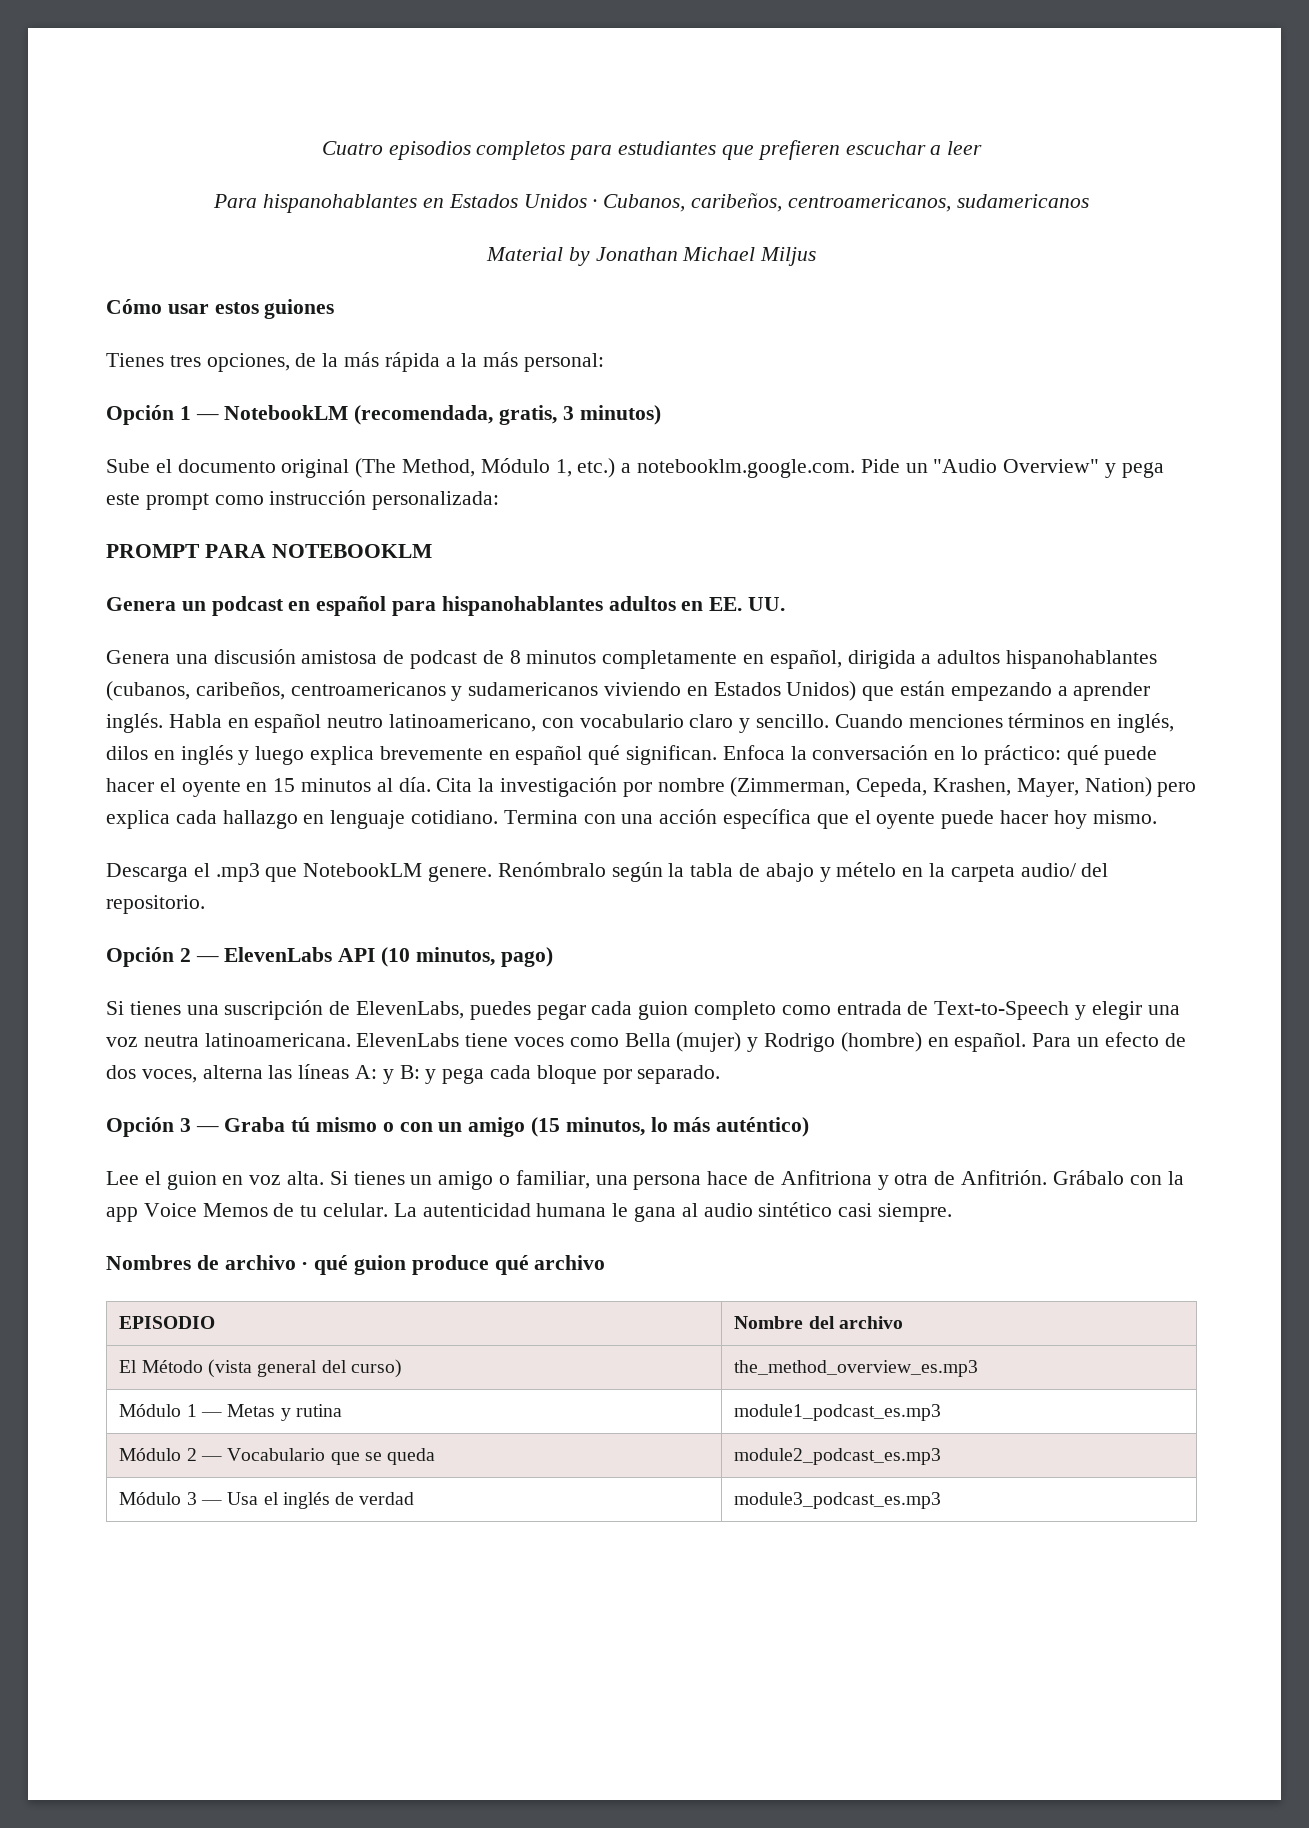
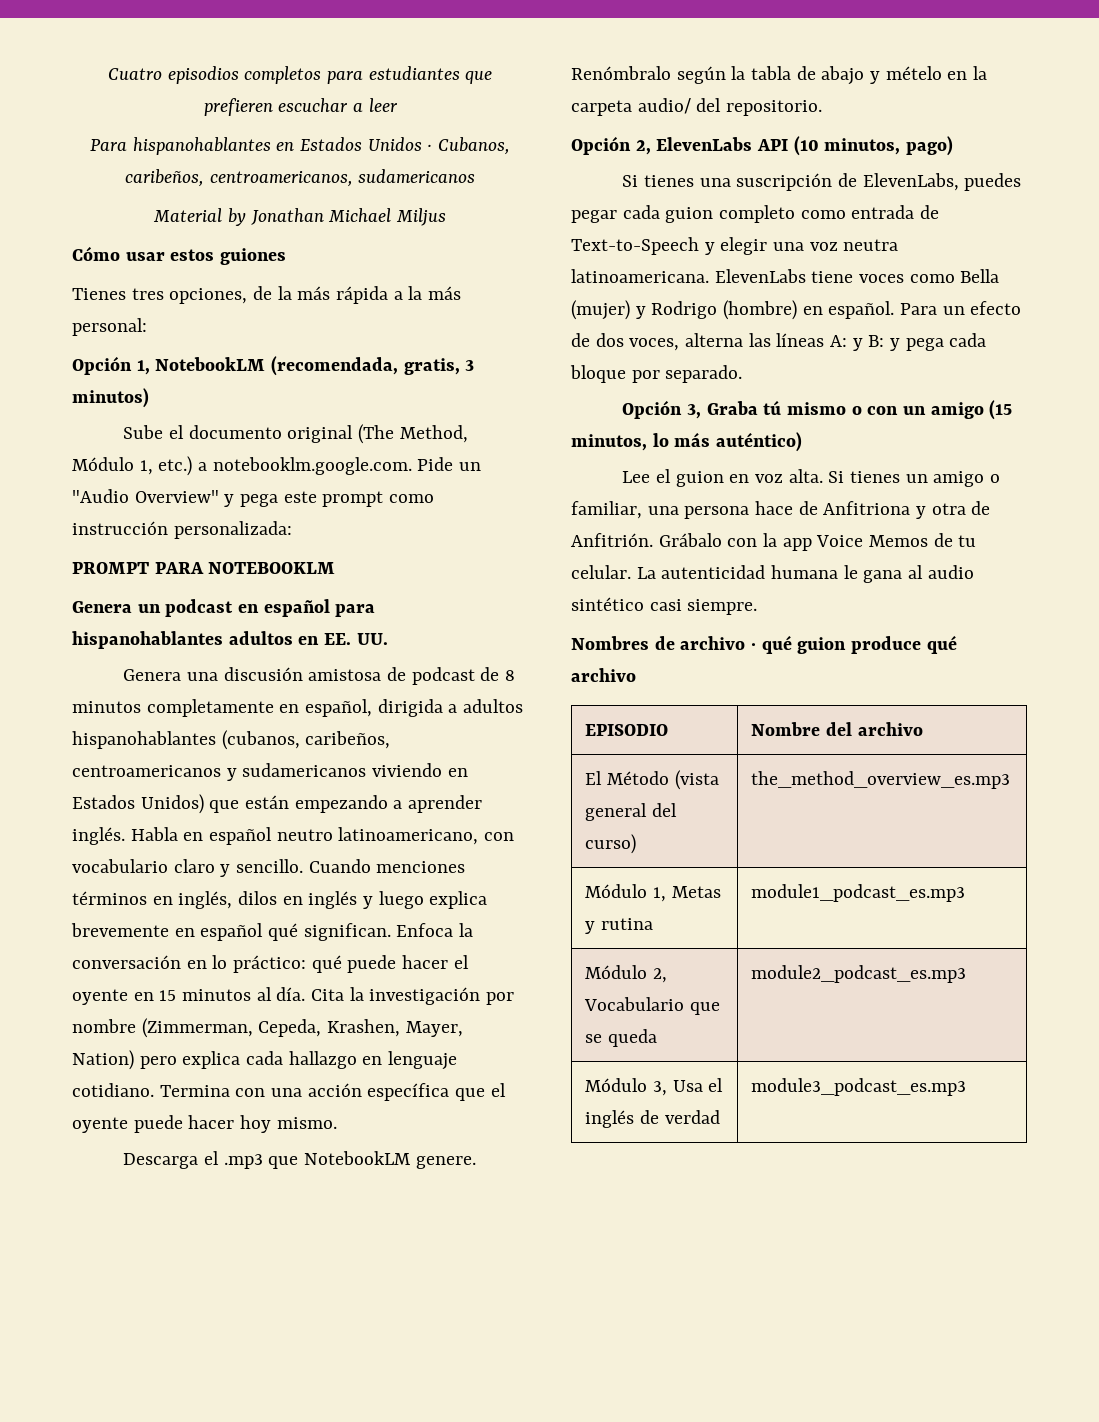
[179,406,219,420] 1 — -> [136,360,150,375] 1,
[179,948,219,962] 2 — -> [635,140,651,155] 2,
[179,1118,219,1132] 3 — -> [687,404,702,419] 3,
[186,1404,222,1417] 1 — -> [653,887,667,902] 1,
[186,1448,222,1461] 2 — -> [653,968,668,983] 2,
[186,1492,222,1505] 3 — -> [653,1081,668,1096] 3,

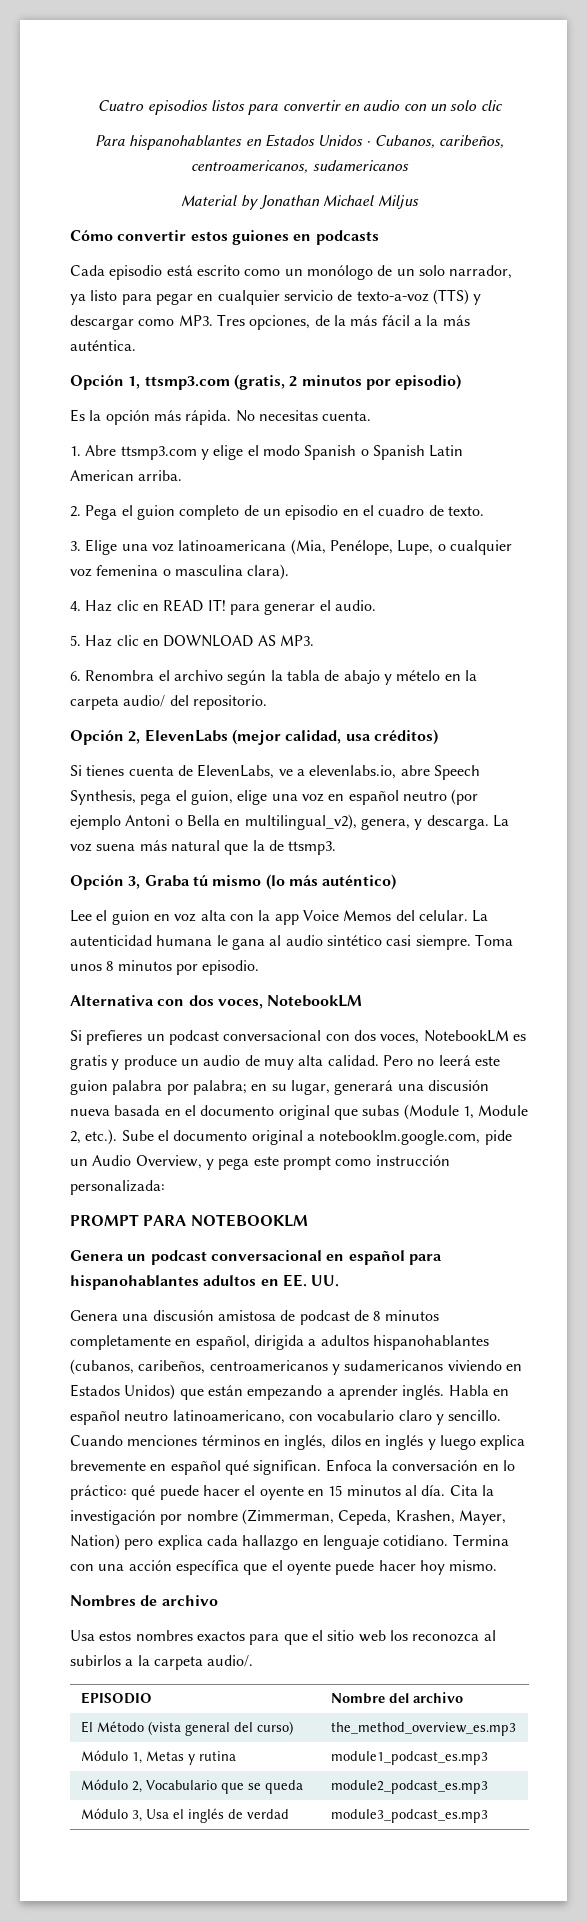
[244,66,493,84] [203,98,398,116] completos para estudiantes que prefieren escuchar a leer -> [211,100,503,115] listos para convertir en audio con un solo clic
[125,252,165,261] usar -> [117,230,187,241] convertir
[72,288,164,300] // Tienes tres -> [293,230,379,245] [70,265,513,280] [70,289,482,305] [70,314,245,330] en podcasts // Cada episodio está escrito como un monólogo de un solo narrador, ya listo para pegar en cualquier servicio de texto-a-voz (TTS) y descargar como MP3. Tres
[336,286,389,304] rápida -> [381,315,410,326] fácil
[72,318,147,336] personal: -> [70,340,136,351] auténtica.
[155,356,475,376] [72,388,149,408] [123,424,468,444] [72,456,482,476] [72,489,219,503] NotebookLM (recomendada, gratis, 3 minutos) // Sube el documento original (The Method, Módulo 1, etc.) a notebooklm.google.com. Pide un "Audio Overview" -> [144,374,462,390] [70,409,372,425] [70,445,464,460] [70,470,183,481] [70,505,484,520] [70,539,512,555] [70,564,290,580] [70,599,376,615] [70,635,314,647] [70,670,477,685] [70,695,267,710] [70,729,438,745] [70,764,480,780] [70,789,479,805] [70,814,509,830] [70,840,337,855] [70,874,397,890] [70,910,489,925] [70,934,513,950] [70,960,260,975] [70,995,363,1009] [70,1030,526,1045] [70,1055,500,1070] [70,1080,489,1095] [70,1104,529,1120] [70,1129,512,1145] [70,1155,202,1169] ttsmp3.com (gratis, 2 minutos por episodio) // Es la opción más rápida. No necesitas cuenta. // 1. Abre ttsmp3.com y elige el modo Spanish o Spanish Latin American arriba. // 2. Pega el guion completo de un episodio en el cuadro de texto. // 3. Elige una voz latinoamericana (Mia, Penélope, Lupe, o cualquier voz femenina o masculina clara). // 4. Haz clic en READ IT! para generar el audio. // 5. Haz clic en DOWNLOAD AS MP3. // 6. Renombra el archivo según la tabla de abajo y mételo en la carpeta audio/ del repositorio. // Opción 2, ElevenLabs (mejor calidad, usa créditos) // Si tienes cuenta de ElevenLabs, ve a elevenlabs.io, abre Speech Synthesis, pega el guion, elige una voz en español neutro (por ejemplo Antoni o Bella en multilingual_v2), genera, y descarga. La voz suena más natural que la de ttsmp3. // Opción 3, Graba tú mismo (lo más auténtico) // Lee el guion en voz alta con la app Voice Memos del celular. La autenticidad humana le gana al audio sintético casi siempre. Toma unos 8 minutos por episodio. // Alternativa con dos voces, NotebookLM // Si prefieres un podcast conversacional con dos voces, NotebookLM es gratis y produce un audio de muy alta calidad. Pero no leerá este guion palabra por palabra; en su lugar, generará una discusión nueva basada en el documento original que subas (Module 1, Module 2, etc.). Sube el documento original a notebooklm.google.com, pide un Audio Overview,
(234, 608) none -> [210,1250,322,1261] conversacional
[123,1151,476,1169] [571,66,988,85] [571,98,823,116] [571,136,954,156] [622,173,1022,191] [571,205,940,223] [571,237,899,255] [571,269,1000,283] [571,300,1022,320] [571,333,987,351] [570,365,743,383] [622,400,1013,420] [571,432,803,452] [622,469,1001,487] [571,501,991,519] [571,533,977,551] [571,565,974,583] [571,597,758,615] [571,635,957,654] [571,668,636,682] Descarga el .mp3 que NotebookLM genere. Renómbralo según la tabla de abajo y mételo en la carpeta audio/ del repositorio. // Opción 2, ElevenLabs API (10 minutos, pago) // Si tienes una suscripción de ElevenLabs, puedes pegar cada guion completo como entrada de Text-to-Speech y elegir una voz neutra latinoamericana. ElevenLabs tiene voces como Bella (mujer) y Rodrigo (hombre) en español. Para un efecto de dos voces, alterna las líneas A: y B: y pega cada bloque por separado. // Opción 3, Graba tú mismo o con un amigo (15 minutos, lo más auténtico) // Lee el guion en voz alta. Si tienes un amigo o familiar, una persona hace de Anfitriona y otra de Anfitrión. Grábalo con la app Voice Memos de tu celular. La autenticidad humana le gana al audio sintético casi siempre. // Nombres de archivo · qué guion produce qué archivo -> [70,1595,218,1607] [70,1630,496,1645] [70,1655,254,1670] Nombres de archivo // Usa estos nombres exactos para que el sitio web los reconozca al subirlos a la carpeta audio/.

